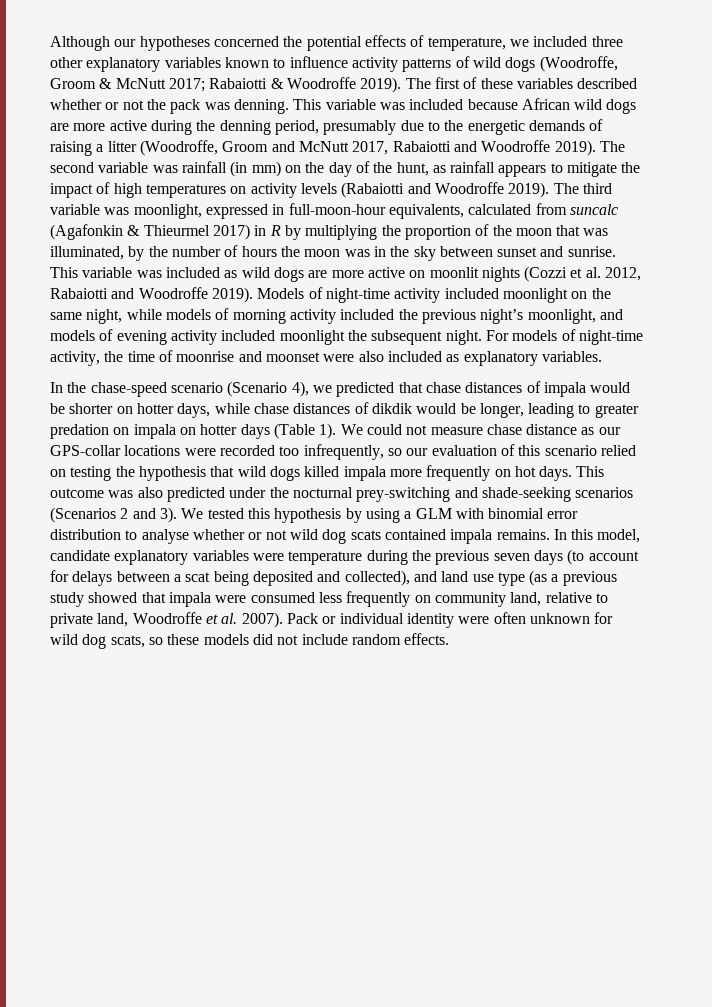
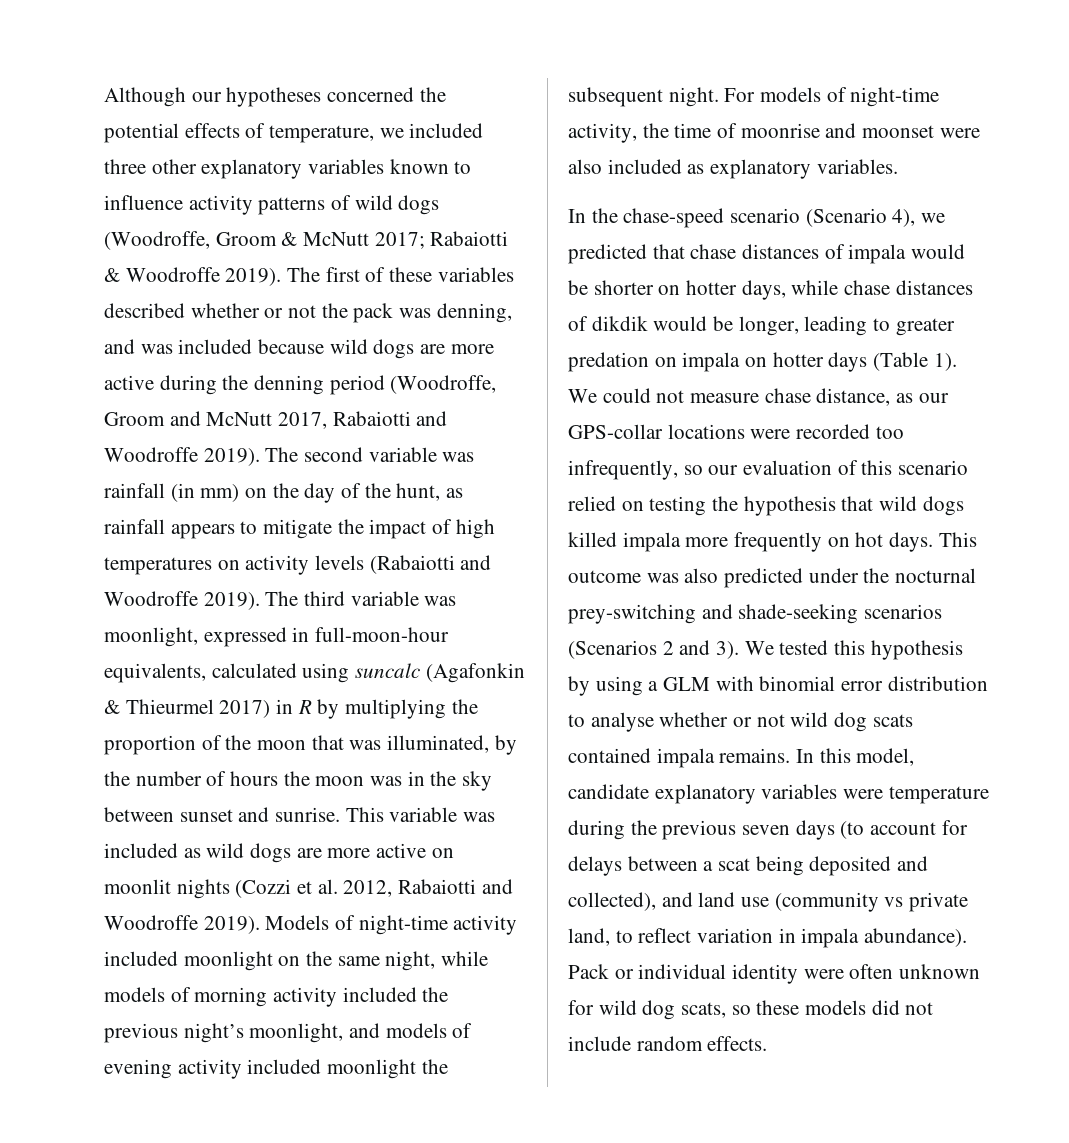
[233,99,376,114] denning. This variable -> [436,303,512,323] [104,339,135,354] denning, and
[521,98,570,110] African -> (325, 346) none
[274,119,604,135] [50,141,137,156] period, presumably due to the energetic demands of raising a litter -> [329,375,385,395] period
[535,203,567,215] from -> [302,663,350,683] using
[526,424,578,435] distance -> [816,388,891,406] distance,
[497,570,617,586] [50,591,608,607] [50,612,283,628] type (as a previous study showed that impala were consumed less frequently on community land, relative to private land, Woodroffe et al. 2007). -> [774,892,969,912] [568,928,968,948] (community vs private land, to reflect variation in impala abundance).

